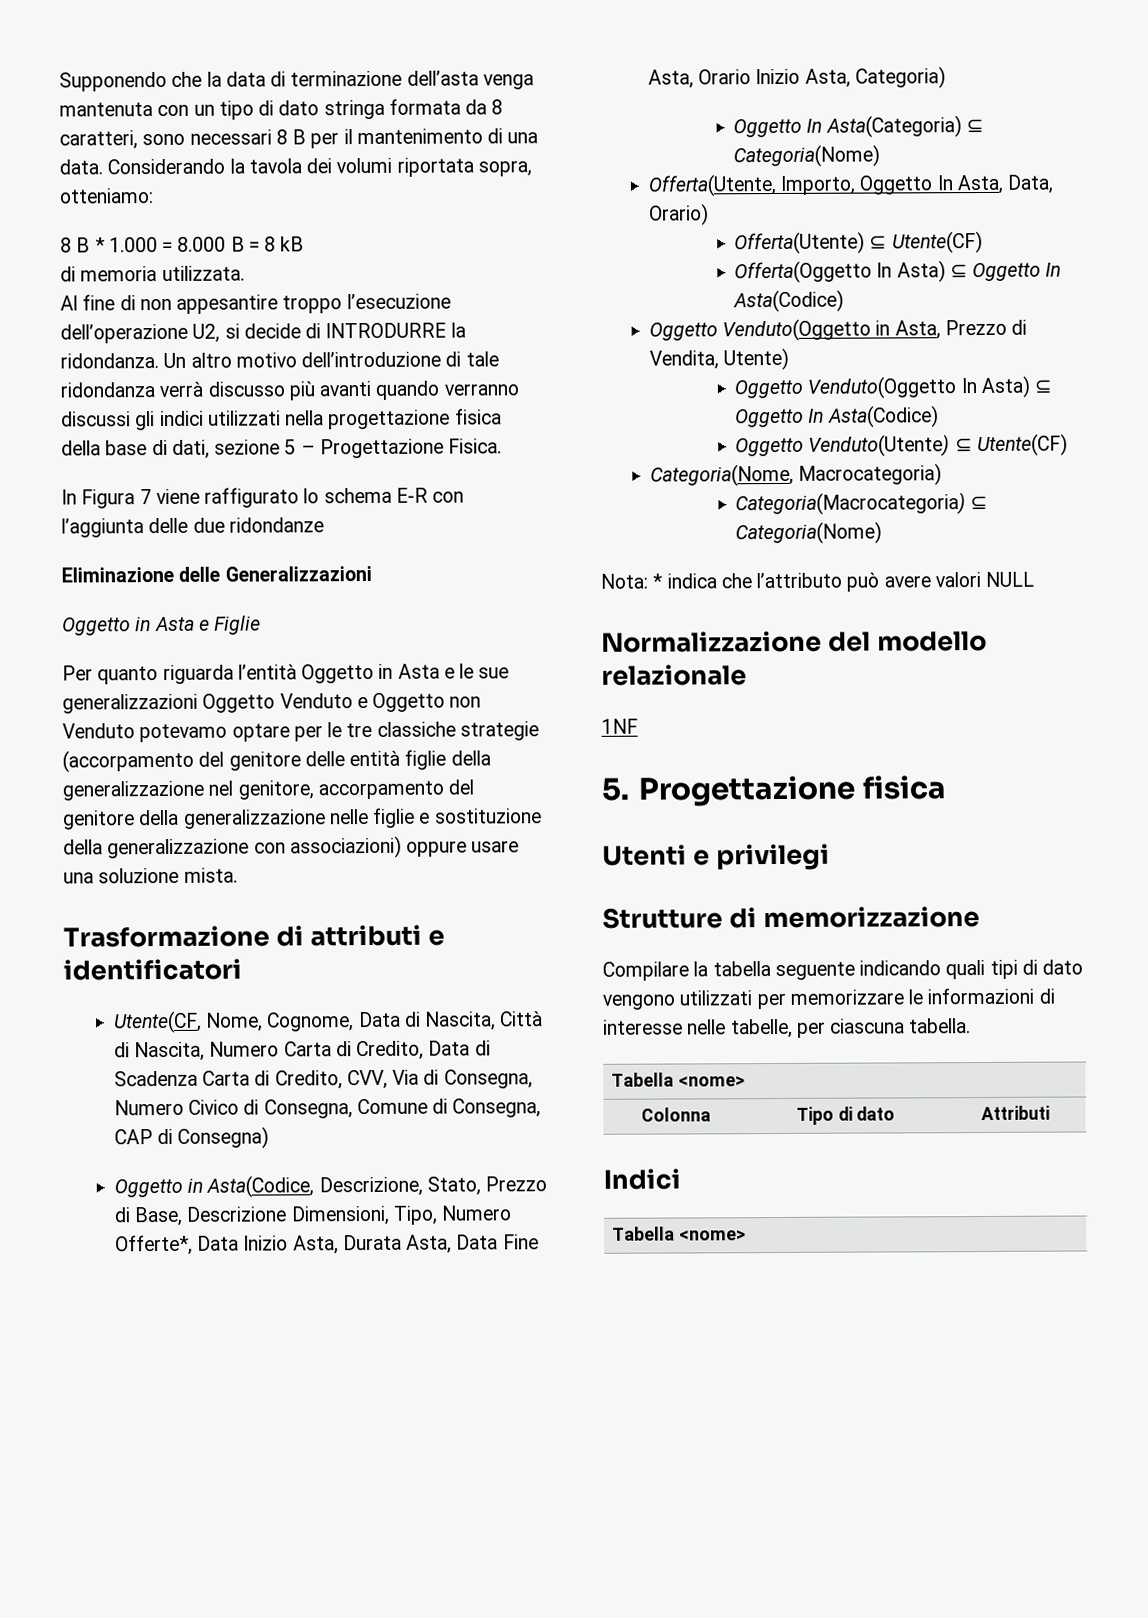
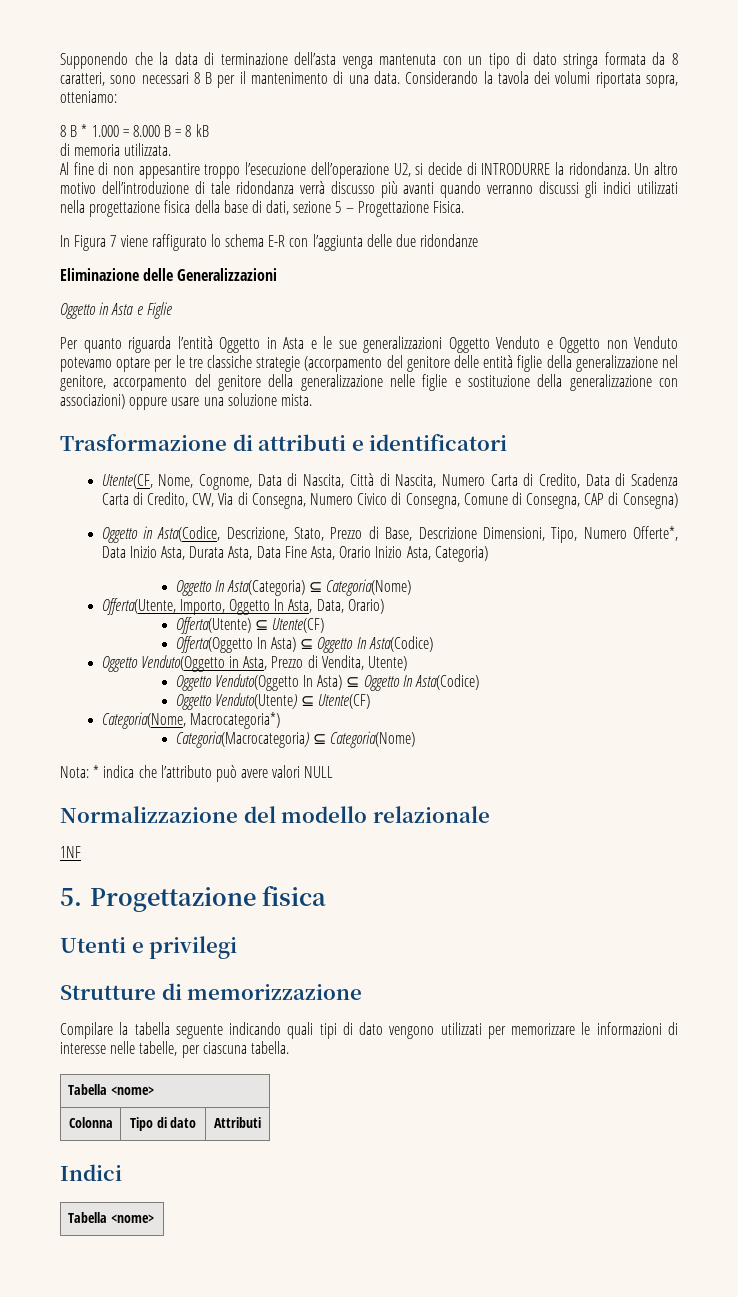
[798,463,943,486] Macrocategoria) -> [189,712,280,729] Macrocategoria*)

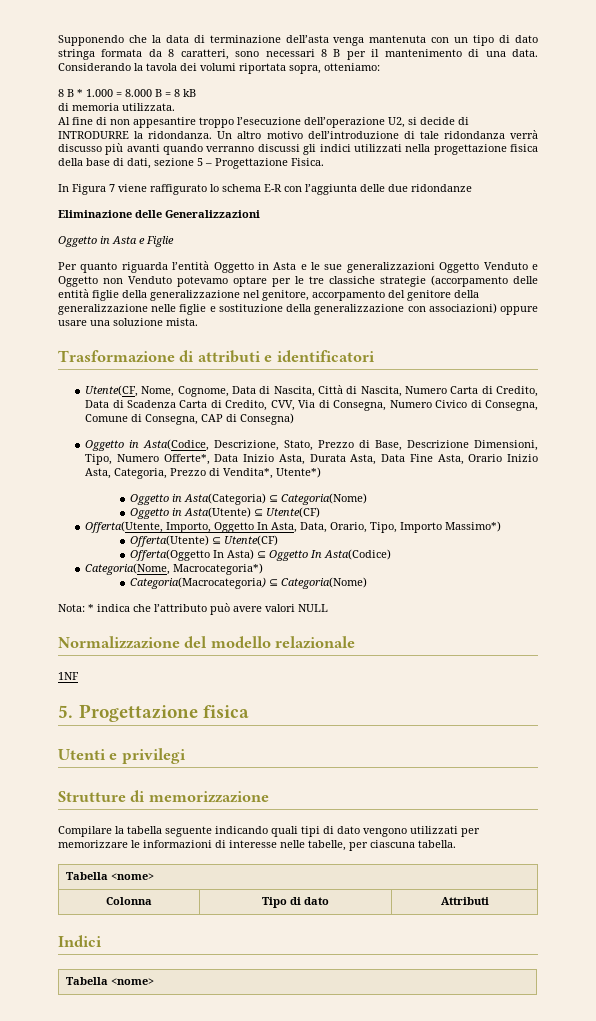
[386,355,450,372] del genitore -> (508, 281) none
[434,546,488,562] [175,580,225,596] Categoria) // Oggetto In -> [114,467,322,479] [130,494,183,505] Categoria, Prezzo di Vendita*, Utente*) // Oggetto in
(412, 587) none -> [130,507,321,519] // Oggetto in Asta(Utente) ⊆ Utente(CF)
[347,599,384,614] Orario) -> [330,521,502,533] Orario, Tipo, Importo Massimo*)
[101,655,407,672] [175,674,479,691] [175,693,371,710] // Oggetto Venduto(Oggetto in Asta, Prezzo di Vendita, Utente) // Oggetto Venduto(Oggetto In Asta) ⊆ Oggetto In Asta(Codice) // Oggetto Venduto(Utente) ⊆ Utente(CF) -> (392, 554) none

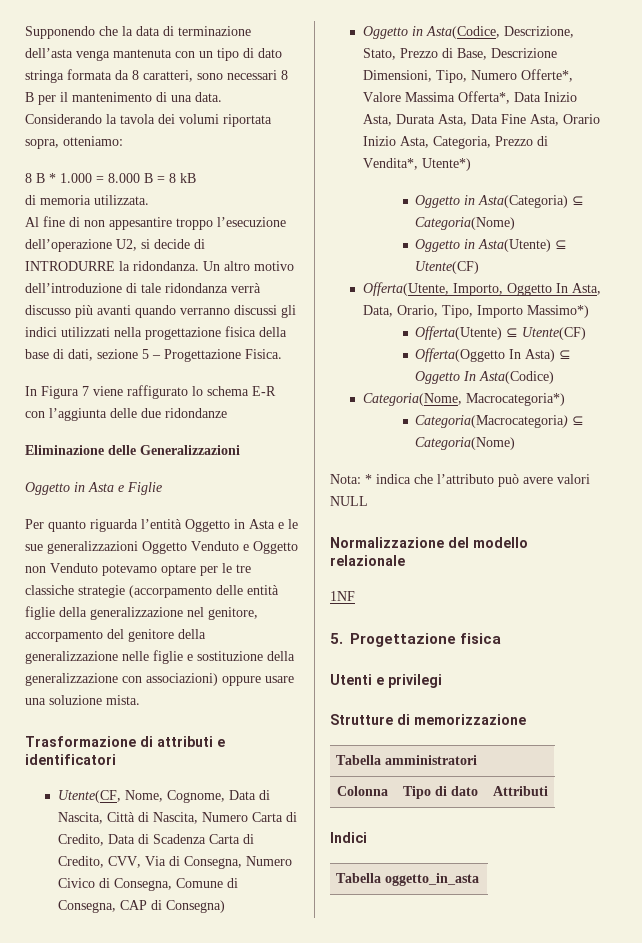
(210, 459) none -> [362,91,510,104] Valore Massima Offerta*,
[58,826,480,837] [58,840,456,851] [65,872,154,880] // Compilare la tabella seguente indicando quali tipi di dato vengono utilizzati per memorizzare le informazioni di interesse nelle tabelle, per ciascuna tabella. // Tabella <nome> -> [336,755,478,765] // Tabella amministratori
[110,978,154,985] <nome> -> [385,873,480,886] oggetto_in_asta

